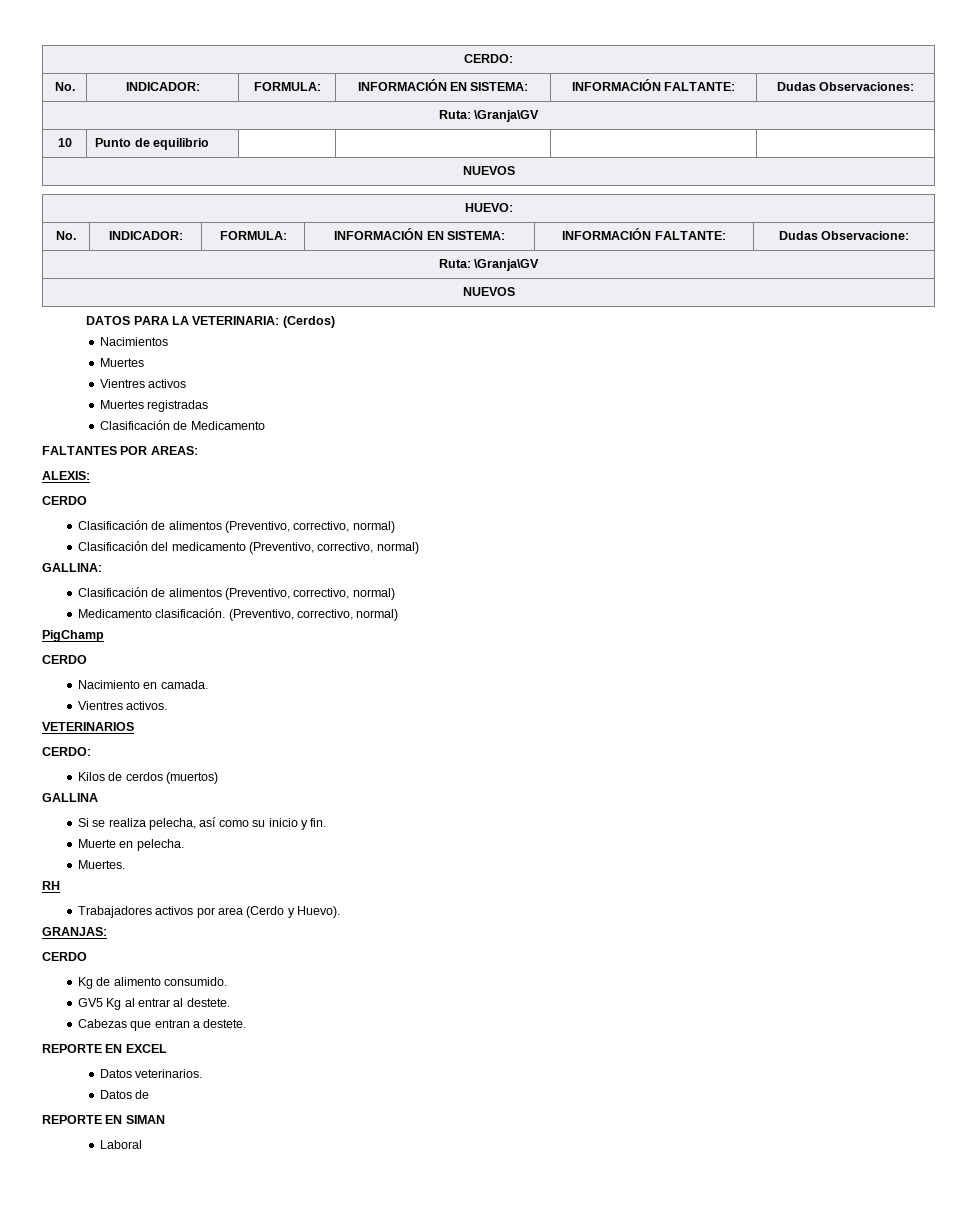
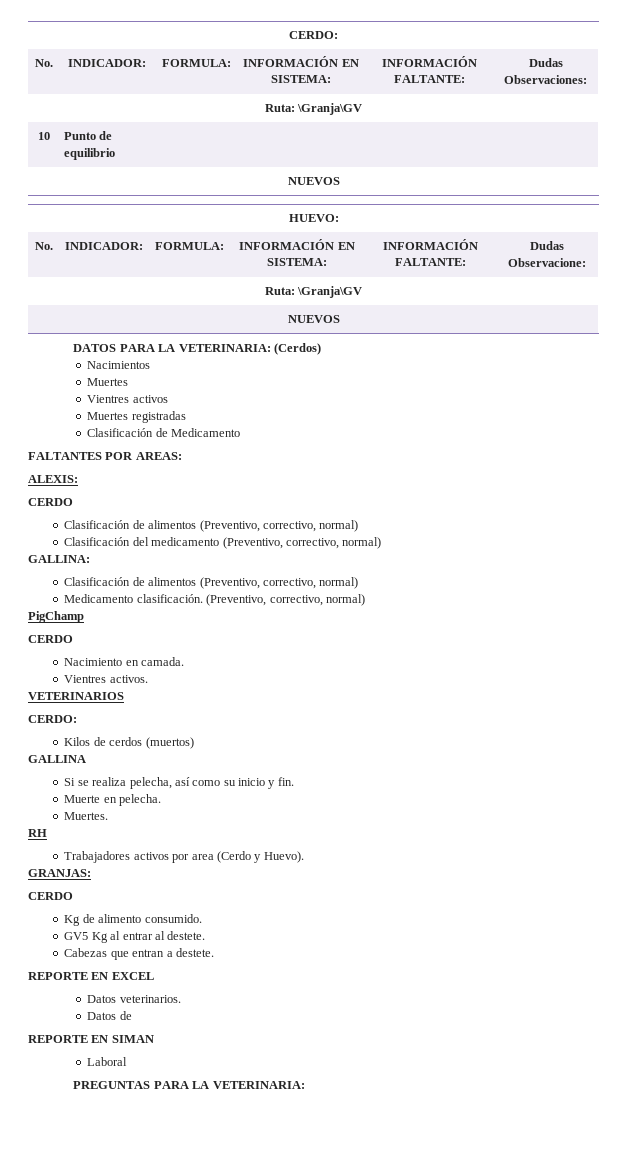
(143, 1144) none -> [73,1081,305,1089] // PREGUNTAS PARA LA VETERINARIA:

